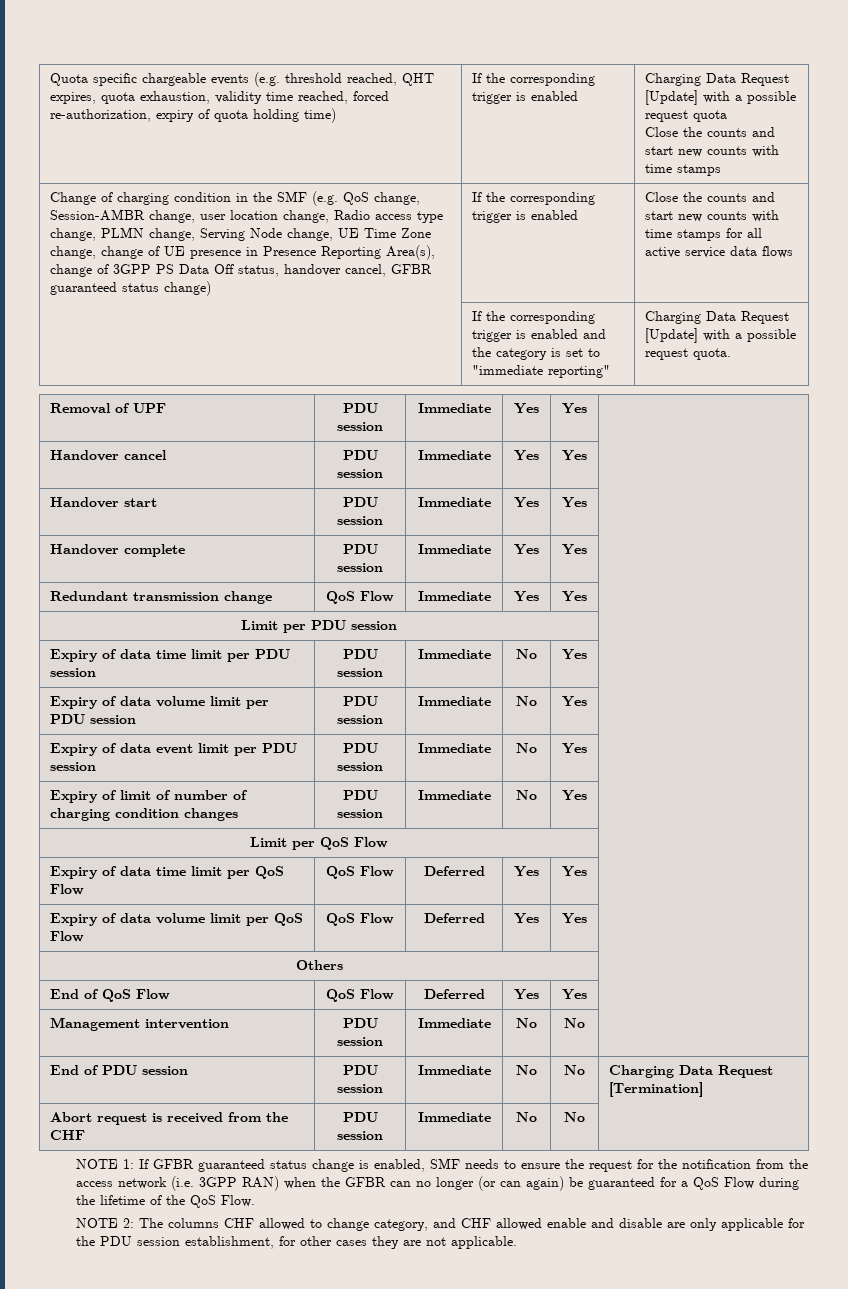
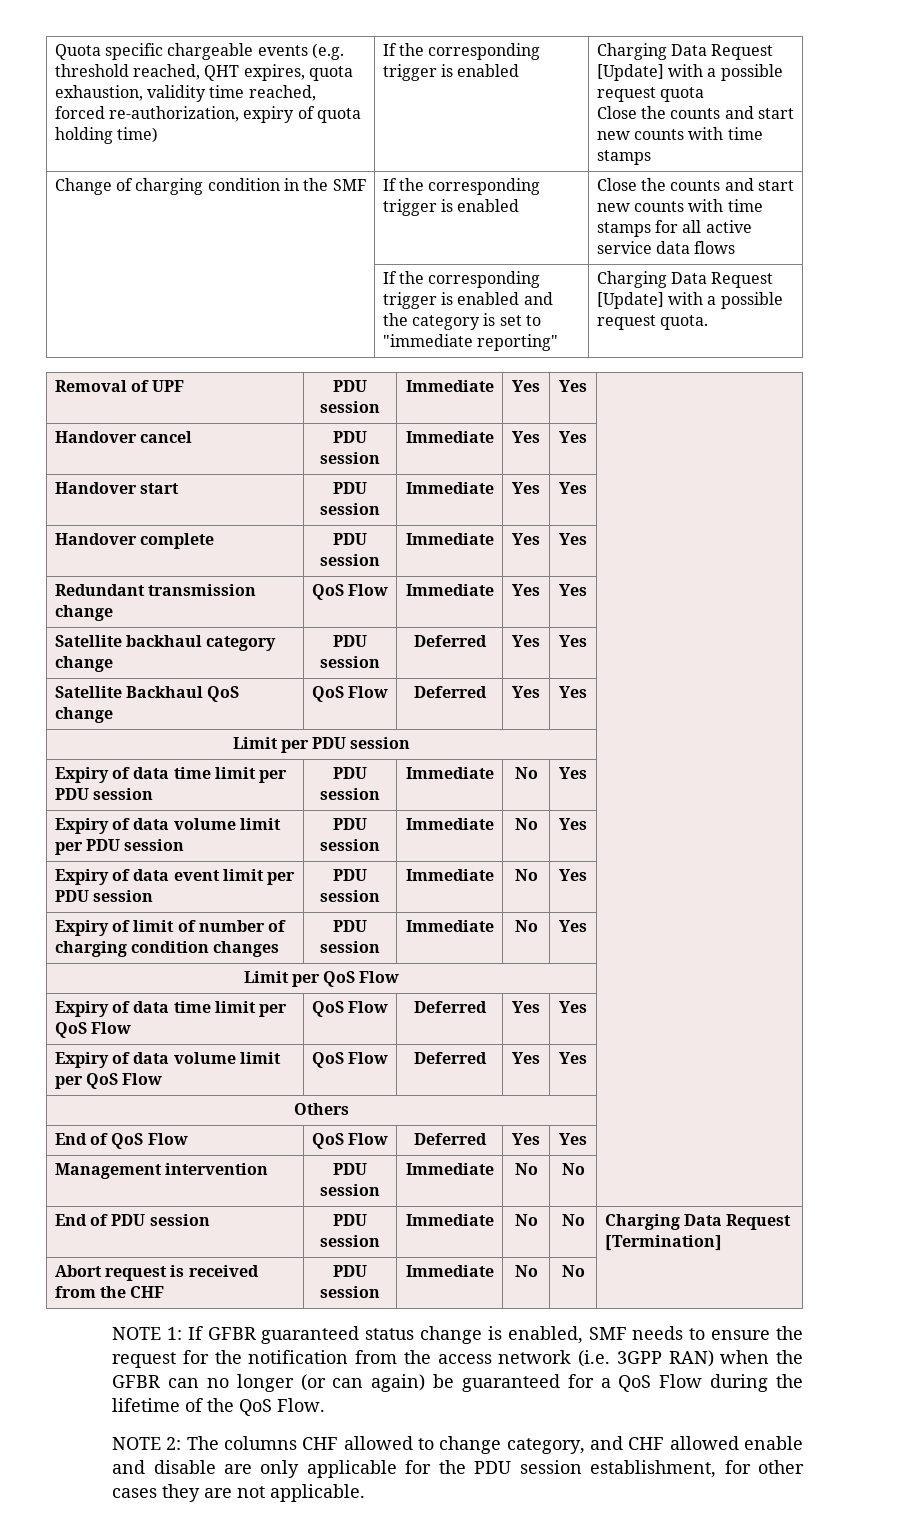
[312,191,421,206] [50,209,444,223] [50,227,432,241] [50,245,436,260] [50,264,433,277] [50,281,212,296] (e.g. QoS change, Session-AMBR change, user location change, Radio access type change, PLMN change, Serving Node change, UE Time Zone change, change of UE presence in Presence Reporting Area(s), change of 3GPP PS Data Off status, handover cancel, GFBR guaranteed status change) -> (366, 185) none
(587, 596) none -> [54,635,277,651] [54,656,113,672] [332,635,367,647] [319,656,380,668] [413,635,487,647] [512,635,540,647] [559,635,587,647] [54,686,240,702] [54,707,113,723] [311,686,389,702] [413,686,487,698] [512,686,540,698] [559,686,587,698] // Satellite backhaul category change | PDU session | Deferred | Yes | Yes | // Satellite Backhaul QoS change | QoS Flow | Deferred | Yes | Yes |

